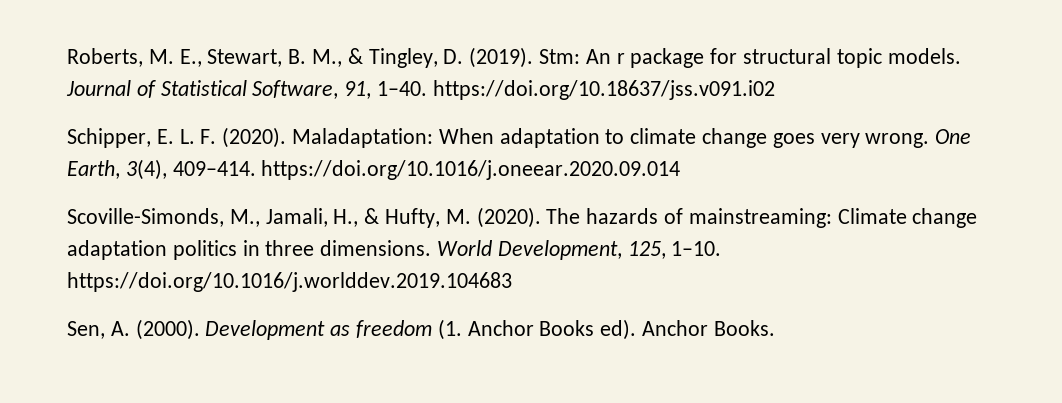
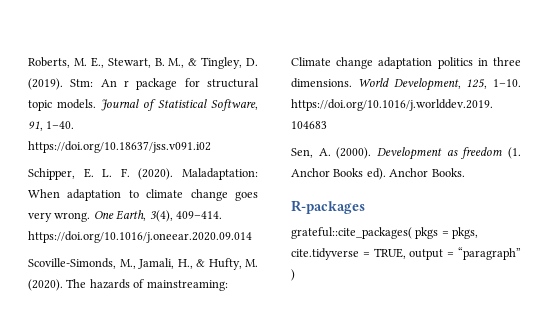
(775, 328) none -> [291,200,365,214] [291,227,479,239] [291,247,521,260] [291,269,295,281] // R-packages // grateful::cite_packages( pkgs = pkgs, cite.tidyverse = TRUE, output = “paragraph” )

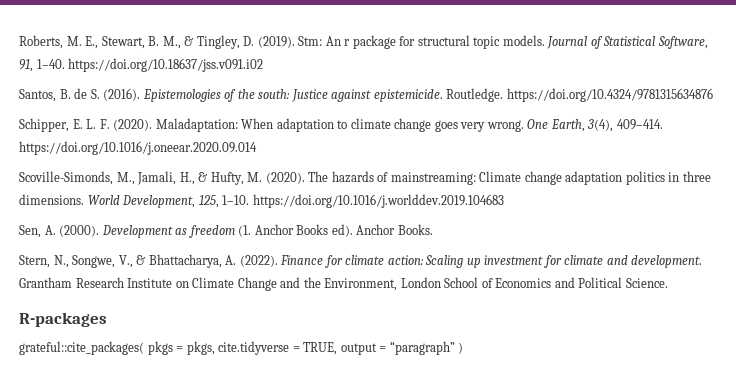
(211, 147) none -> [19,88,713,102] // Santos, B. de S. (2016). Epistemologies of the south: Justice against epistemicide. Routledge. https://doi.org/10.4324/9781315634876
(465, 172) none -> [19,254,703,268] [19,277,668,291] // Stern, N., Songwe, V., & Bhattacharya, A. (2022). Finance for climate action: Scaling up investment for climate and development. Grantham Research Institute on Climate Change and the Environment, London School of Economics and Political Science.

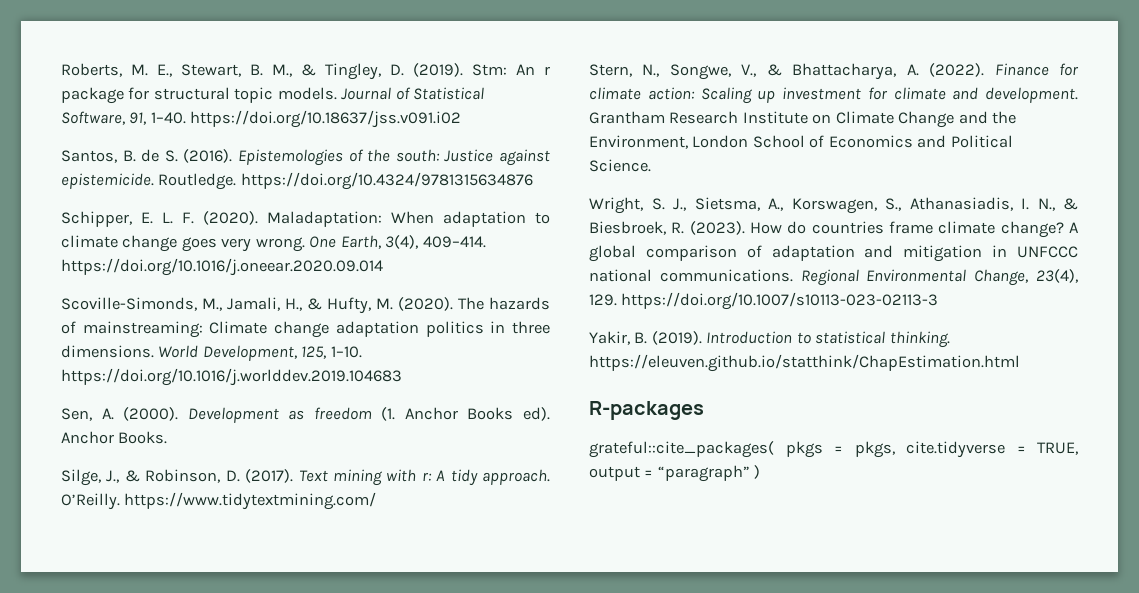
(433, 229) none -> [61,469,551,486] [61,492,377,510] // Silge, J., & Robinson, D. (2017). Text mining with r: A tidy approach. O’Reilly. https://www.tidytextmining.com/
(668, 283) none -> [589,197,1078,214] [589,221,1079,238] [589,245,1078,262] [589,269,1078,286] [589,292,939,310] [589,331,950,348] [589,354,1020,372] // Wright, S. J., Sietsma, A., Korswagen, S., Athanasiadis, I. N., & Biesbroek, R. (2023). How do countries frame climate change? A global comparison of adaptation and mitigation in UNFCCC national communications. Regional Environmental Change, 23(4), 129. https://doi.org/10.1007/s10113-023-02113-3 // Yakir, B. (2019). Introduction to statistical thinking. https://eleuven.github.io/statthink/ChapEstimation.html

